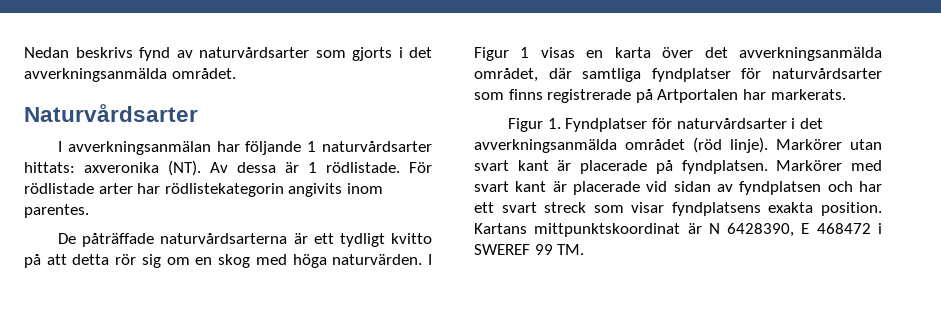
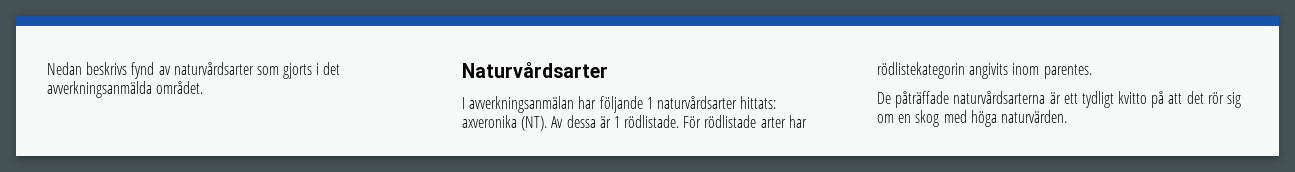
[72,254,110,265] detta -> [1186,91,1204,104] det
[428,254,432,265] [474,47,882,61] [474,68,882,82] [474,89,846,103] [508,118,823,132] [474,137,882,153] [474,160,882,174] [474,181,882,195] [474,202,882,216] [474,223,882,237] [474,244,585,255] I Figur 1 visas en karta över det avverkningsanmälda området, där samtliga fyndplatser för naturvårdsarter som finns registrerade på Artportalen har markerats. // Figur 1. Fyndplatser för naturvårdsarter i det avverkningsanmälda området (röd linje). Markörer utan svart kant är placerade på fyndplatsen. Markörer med svart kant är placerade vid sidan av fyndplatsen och har ett svart streck som visar fyndplatsens exakta position. Kartans mittpunktskoordinat är N 6428390, E 468472 i SWEREF 99 TM. -> (1067, 116) none

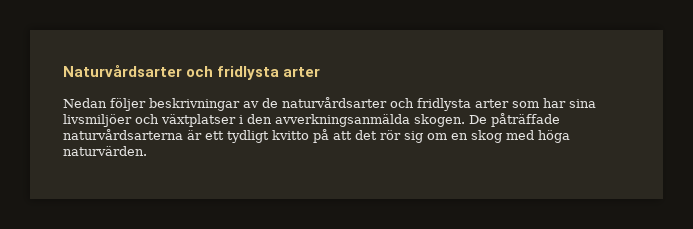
[47,62,341,79] [47,81,204,98] [462,62,608,78] [462,96,777,113] [462,115,807,131] [877,62,1092,79] Nedan beskrivs fynd av naturvårdsarter som gjorts i det avverkningsanmälda området. // Naturvårdsarter // I avverkningsanmälan har följande 1 naturvårdsarter hittats: axveronika (NT). Av dessa är 1 rödlistade. För rödlistade arter har rödlistekategorin angivits inom parentes. // -> [63,65,321,80] [63,97,596,111] [63,114,465,127] Naturvårdsarter och fridlysta arter // Nedan följer beskrivningar av de naturvårdsarter och fridlysta arter som har sina livsmiljöer och växtplatser i den avverkningsanmälda skogen.

